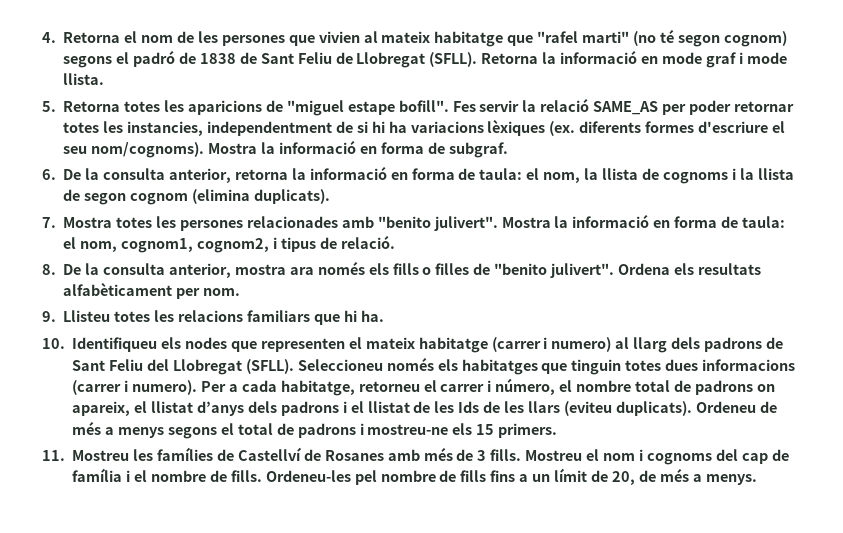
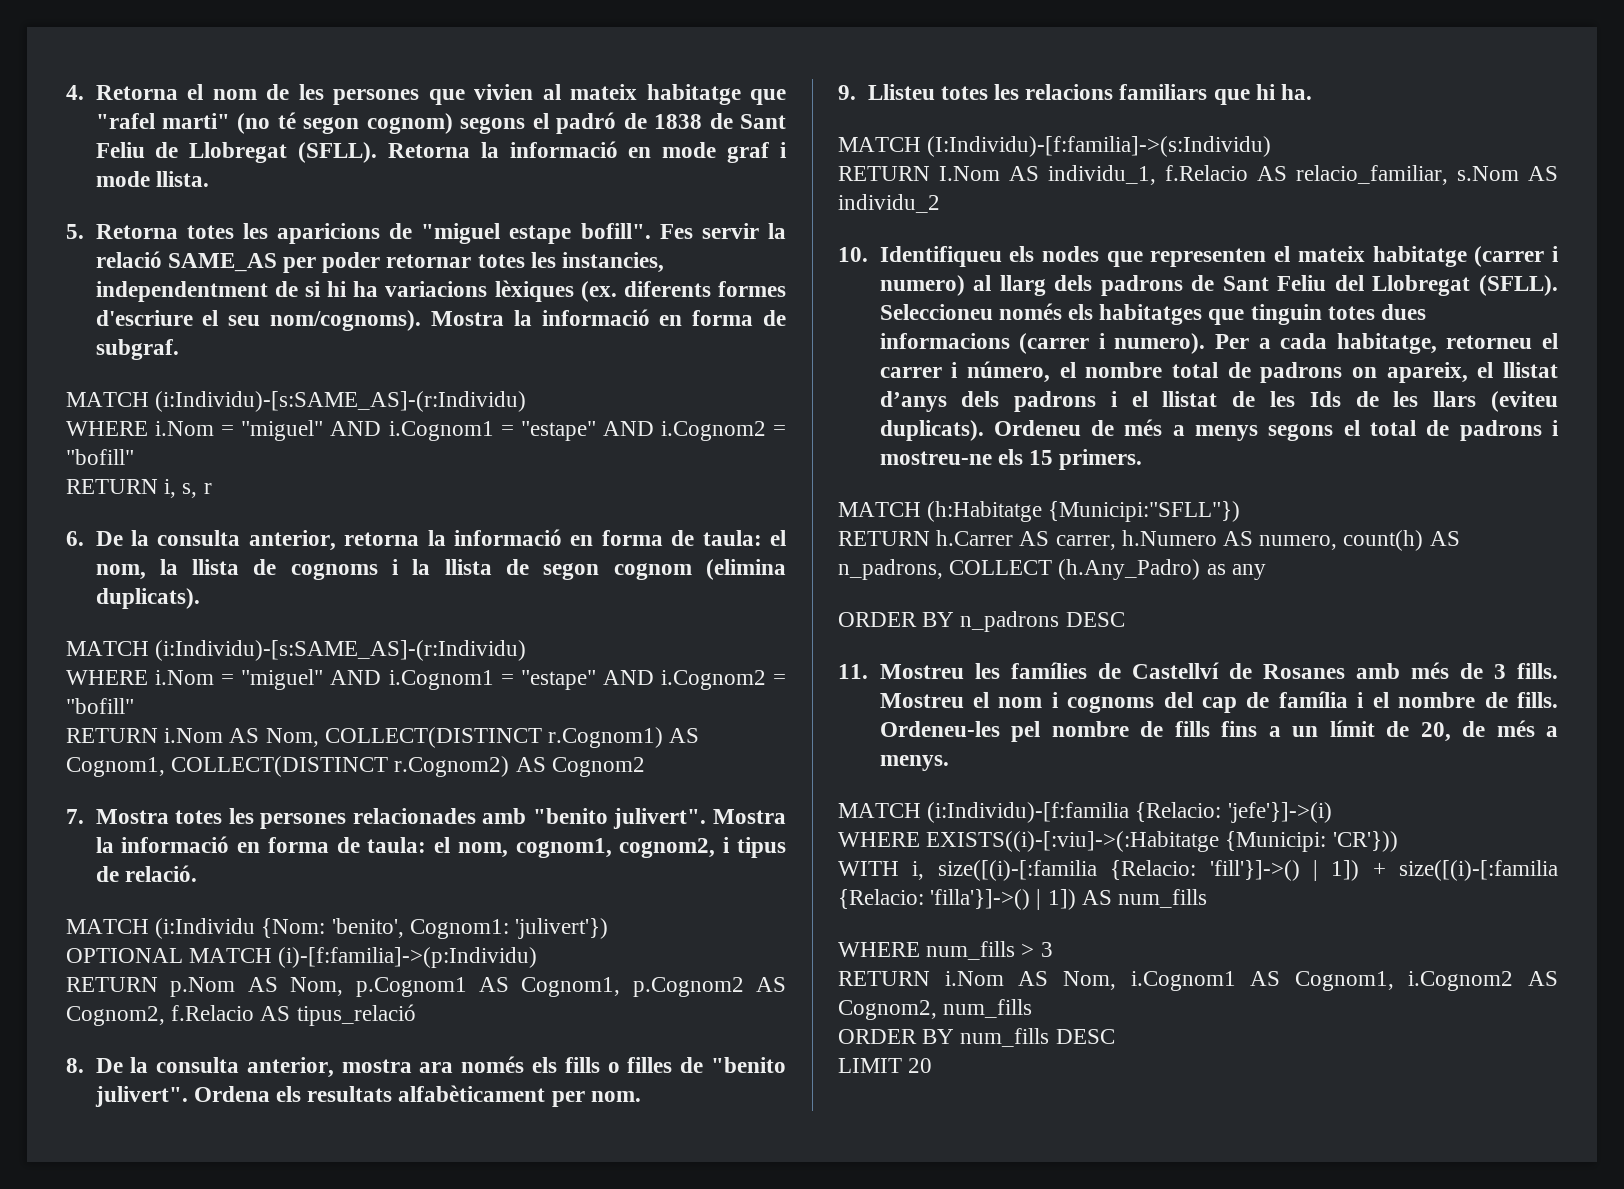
(508, 150) none -> [66,391,527,412] [66,420,787,441] [66,449,134,465] [66,479,212,498] // MATCH (i:Individu)-[s:SAME_AS]-(r:Individu) // WHERE i.Nom = "miguel" AND i.Cognom1 = "estape" AND i.Cognom2 = "bofill" // RETURN i, s, r
(330, 196) none -> [66,640,527,661] [66,669,787,690] [66,698,134,714] [66,727,700,748] [66,756,645,777] // MATCH (i:Individu)-[s:SAME_AS]-(r:Individu) // WHERE i.Nom = "miguel" AND i.Cognom1 = "estape" AND i.Cognom2 = "bofill" // RETURN i.Nom AS Nom, COLLECT(DISTINCT r.Cognom1) AS Cognom1, COLLECT(DISTINCT r.Cognom2) AS Cognom2
(395, 242) none -> [66,918,609,939] [66,947,538,968] [66,977,786,997] [66,1004,416,1026] // MATCH (i:Individu {Nom: 'benito', Cognom1: 'julivert'}) // OPTIONAL MATCH (i)-[f:familia]->(p:Individu) // RETURN p.Nom AS Nom, p.Cognom1 AS Cognom1, p.Cognom2 AS Cognom2, f.Relacio AS tipus_relació
(384, 316) none -> [838,136,1272,157] [838,165,1558,185] [838,194,940,213] // MATCH (I:Individu)-[f:familia]->(s:Individu) // RETURN I.Nom AS individu_1, f.Relacio AS relacio_familiar, s.Nom AS individu_2
(558, 430) none -> [838,501,1241,522] [838,530,1460,551] [838,559,1266,580] [838,611,1125,632] // MATCH (h:Habitatge {Municipi:"SFLL"}) // RETURN h.Carrer AS carrer, h.Numero AS numero, count(h) AS n_padrons, COLLECT (h.Any_Padro) as any // ORDER BY n_padrons DESC
(757, 479) none -> [838,802,1332,823] [838,831,1398,852] [838,860,1558,881] [838,889,1208,910] [838,941,1053,960] [838,971,1558,991] [838,999,1033,1020] [838,1028,1115,1047] [838,1058,933,1073] // MATCH (i:Individu)-[f:familia {Relacio: 'jefe'}]->(i) // WHERE EXISTS((i)-[:viu]->(:Habitatge {Municipi: 'CR'})) // WITH i, size([(i)-[:familia {Relacio: 'fill'}]->() | 1]) + size([(i)-[:familia {Relacio: 'filla'}]->() | 1]) AS num_fills // WHERE num_fills > 3 // RETURN i.Nom AS Nom, i.Cognom1 AS Cognom1, i.Cognom2 AS Cognom2, num_fills // ORDER BY num_fills DESC // LIMIT 20

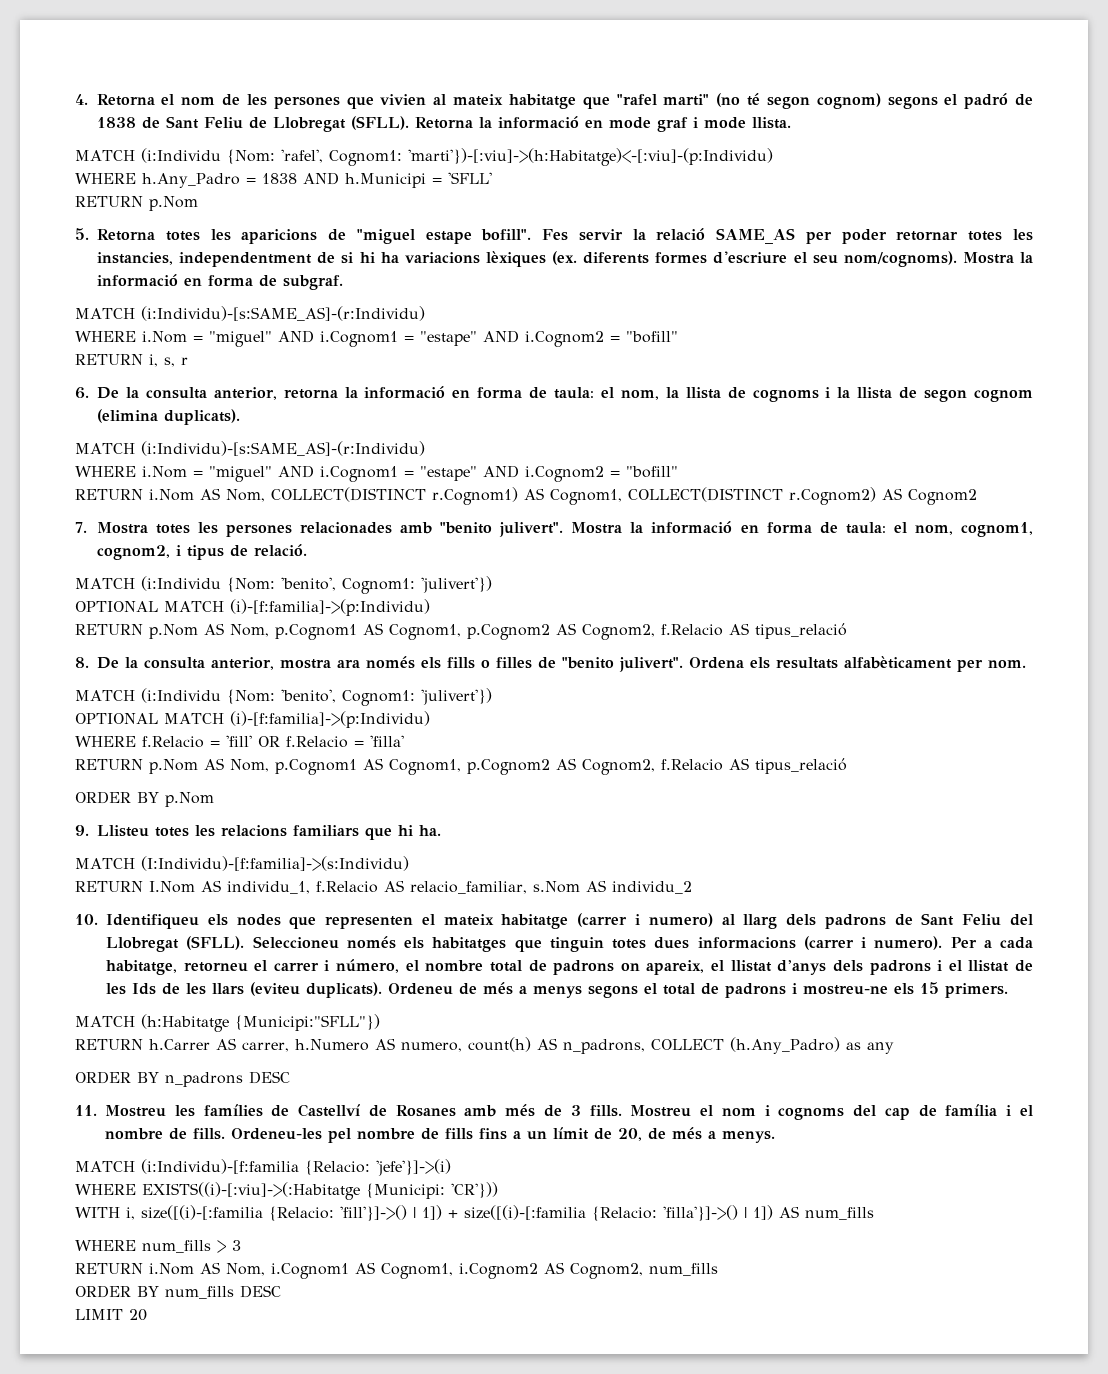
(209, 179) none -> [75,148,773,166] [75,172,492,188] [75,196,198,211] // MATCH (i:Individu {Nom: 'rafel', Cognom1: 'marti'})-[:viu]->(h:Habitatge)<-[:viu]-(p:Individu) // WHERE h.Any_Padro = 1838 AND h.Municipi = 'SFLL' // RETURN p.Nom
(641, 1096) none -> [75,688,492,706] [75,711,430,728] [75,735,404,748] [75,758,847,775] [75,791,214,807] // MATCH (i:Individu {Nom: 'benito', Cognom1: 'julivert'}) // OPTIONAL MATCH (i)-[f:familia]->(p:Individu) // WHERE f.Relacio = 'fill' OR f.Relacio = 'filla' // RETURN p.Nom AS Nom, p.Cognom1 AS Cognom1, p.Cognom2 AS Cognom2, f.Relacio AS tipus_relació // ORDER BY p.Nom

